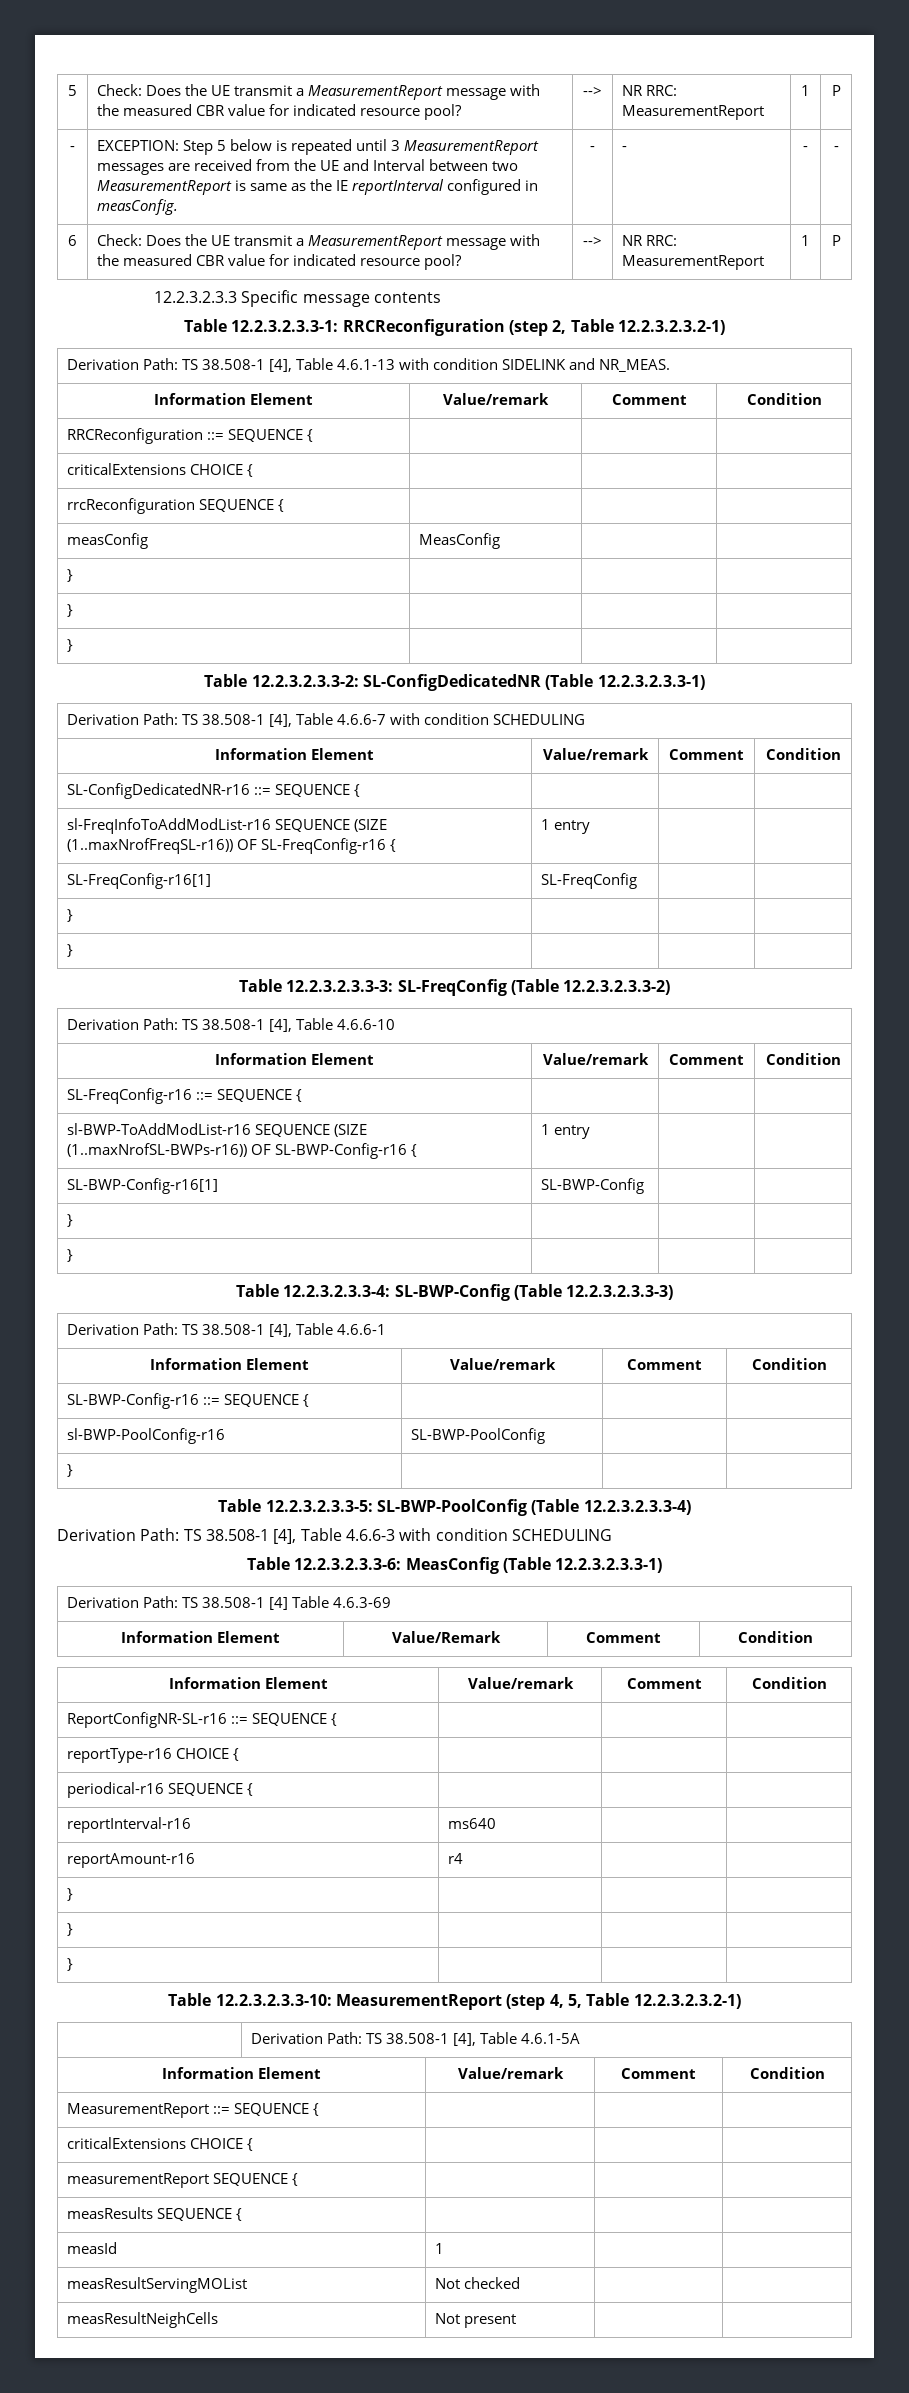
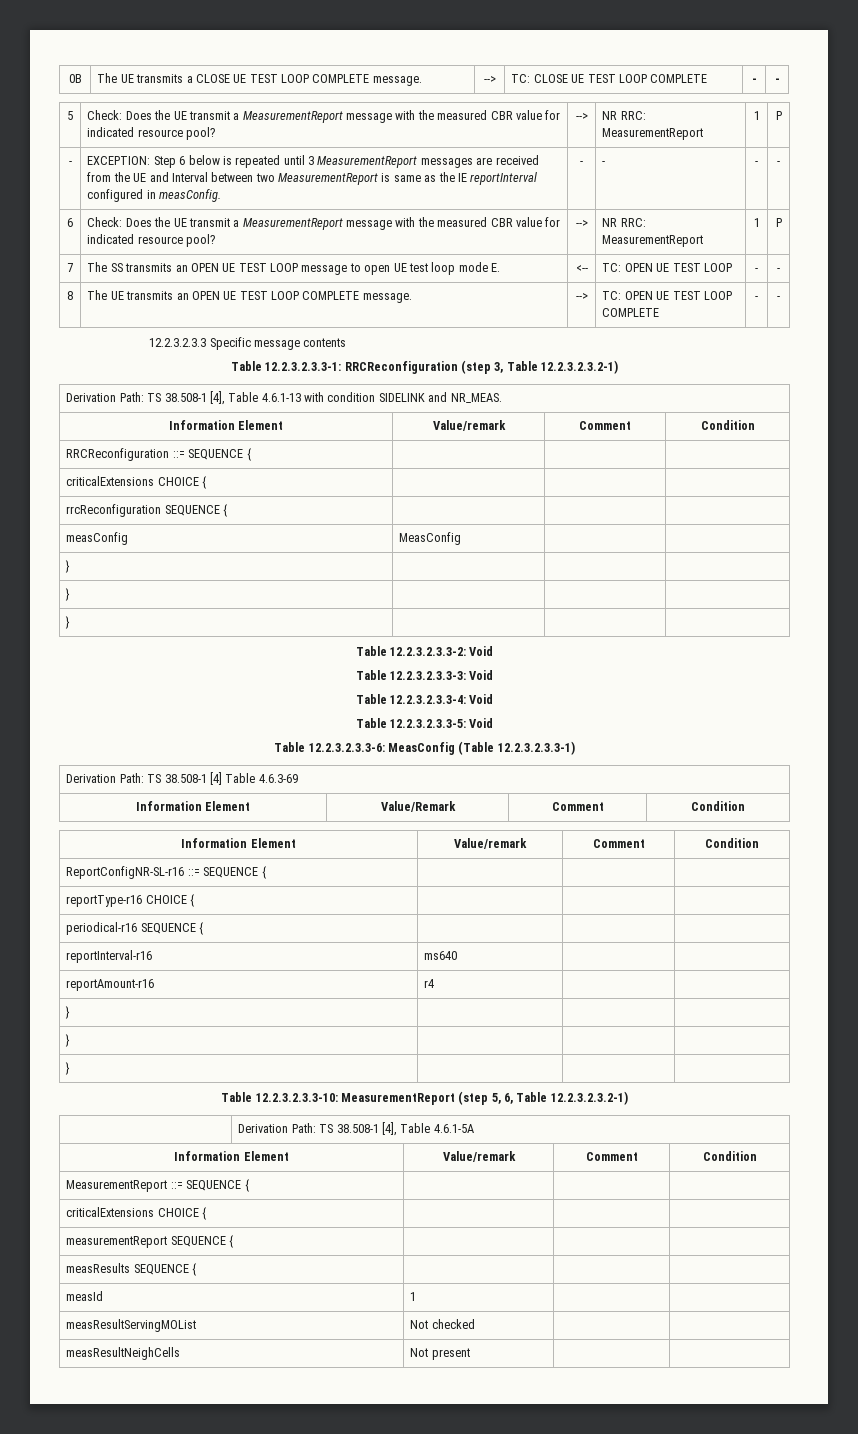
(68, 90) none -> [68,74,82,83] [97,73,422,86] [483,76,496,83] [511,74,708,83] [751,78,757,83] [774,78,780,83] 0B | The UE transmits a CLOSE UE TEST LOOP COMPLETE message. | --> | TC: CLOSE UE TEST LOOP COMPLETE | - | - //
[217,140,227,151] 5 -> [179,156,186,165] 6
(841, 240) none -> [67,263,73,272] [87,262,501,275] [575,265,588,272] [602,263,732,272] [755,268,758,272] [777,268,780,272] [67,291,73,300] [87,290,412,303] [575,293,588,300] [602,291,732,300] [602,308,660,317] [755,296,758,300] [777,296,780,300] // 7 | The SS transmits an OPEN UE TEST LOOP message to open UE test loop mode E. | <-- | TC: OPEN UE TEST LOOP | - | - // 8 | The UE transmits an OPEN UE TEST LOOP COMPLETE message. | --> | TC: OPEN UE TEST LOOP COMPLETE | - | -
[552,320,567,334] 2, -> [494,362,504,373] 3,
[363,674,705,691] [67,713,586,727] [215,748,374,760] [542,748,649,760] [669,749,744,760] [765,748,841,760] [67,783,361,799] [67,818,388,834] [67,838,397,854] [541,819,591,834] [67,873,212,889] [541,873,638,889] [67,909,74,922] [67,944,74,957] [238,979,671,996] [67,1018,396,1032] [215,1053,374,1065] [542,1053,649,1065] [669,1054,744,1065] [765,1053,841,1065] [67,1088,303,1104] [67,1123,368,1137] [67,1143,418,1159] [541,1124,591,1139] [67,1178,219,1194] [541,1178,645,1194] [67,1214,74,1227] [67,1249,74,1262] [235,1284,674,1301] [67,1323,387,1337] [150,1358,309,1370] [449,1358,556,1370] [627,1359,702,1370] [751,1358,827,1370] [67,1393,310,1409] [67,1428,226,1444] [411,1428,546,1444] [67,1464,74,1477] [218,1499,691,1516] [57,1528,612,1544] SL-ConfigDedicatedNR (Table 12.2.3.2.3.3-1) // Derivation Path: TS 38.508-1 [4], Table 4.6.6-7 with condition SCHEDULING // Information Element | Value/remark | Comment | Condition // SL-ConfigDedicatedNR-r16 ::= SEQUENCE { | | | // sl-FreqInfoToAddModList-r16 SEQUENCE (SIZE (1..maxNrofFreqSL-r16)) OF SL-FreqConfig-r16 { | 1 entry | | // SL-FreqConfig-r16[1] | SL-FreqConfig | | // } | | | // } | | | // Table 12.2.3.2.3.3-3: SL-FreqConfig (Table 12.2.3.2.3.3-2) // Derivation Path: TS 38.508-1 [4], Table 4.6.6-10 // Information Element | Value/remark | Comment | Condition // SL-FreqConfig-r16 ::= SEQUENCE { | | | // sl-BWP-ToAddModList-r16 SEQUENCE (SIZE (1..maxNrofSL-BWPs-r16)) OF SL-BWP-Config-r16 { | 1 entry | | // SL-BWP-Config-r16[1] | SL-BWP-Config | | // } | | | // } | | | // Table 12.2.3.2.3.3-4: SL-BWP-Config (Table 12.2.3.2.3.3-3) // Derivation Path: TS 38.508-1 [4], Table 4.6.6-1 // Information Element | Value/remark | Comment | Condition // SL-BWP-Config-r16 ::= SEQUENCE { | | | // sl-BWP-PoolConfig-r16 | SL-BWP-PoolConfig | | // } | | | // Table 12.2.3.2.3.3-5: SL-BWP-PoolConfig (Table 12.2.3.2.3.3-4) // Derivation Path: TS 38.508-1 [4], Table 4.6.6-3 with condition SCHEDULING -> [469,646,494,656] [355,670,494,680] [355,694,494,704] [355,718,494,728] Void // Table 12.2.3.2.3.3-3: Void // Table 12.2.3.2.3.3-4: Void // Table 12.2.3.2.3.3-5: Void
[549,1994,582,2008] 4, 5, -> [491,1093,514,1104] 5, 6,

